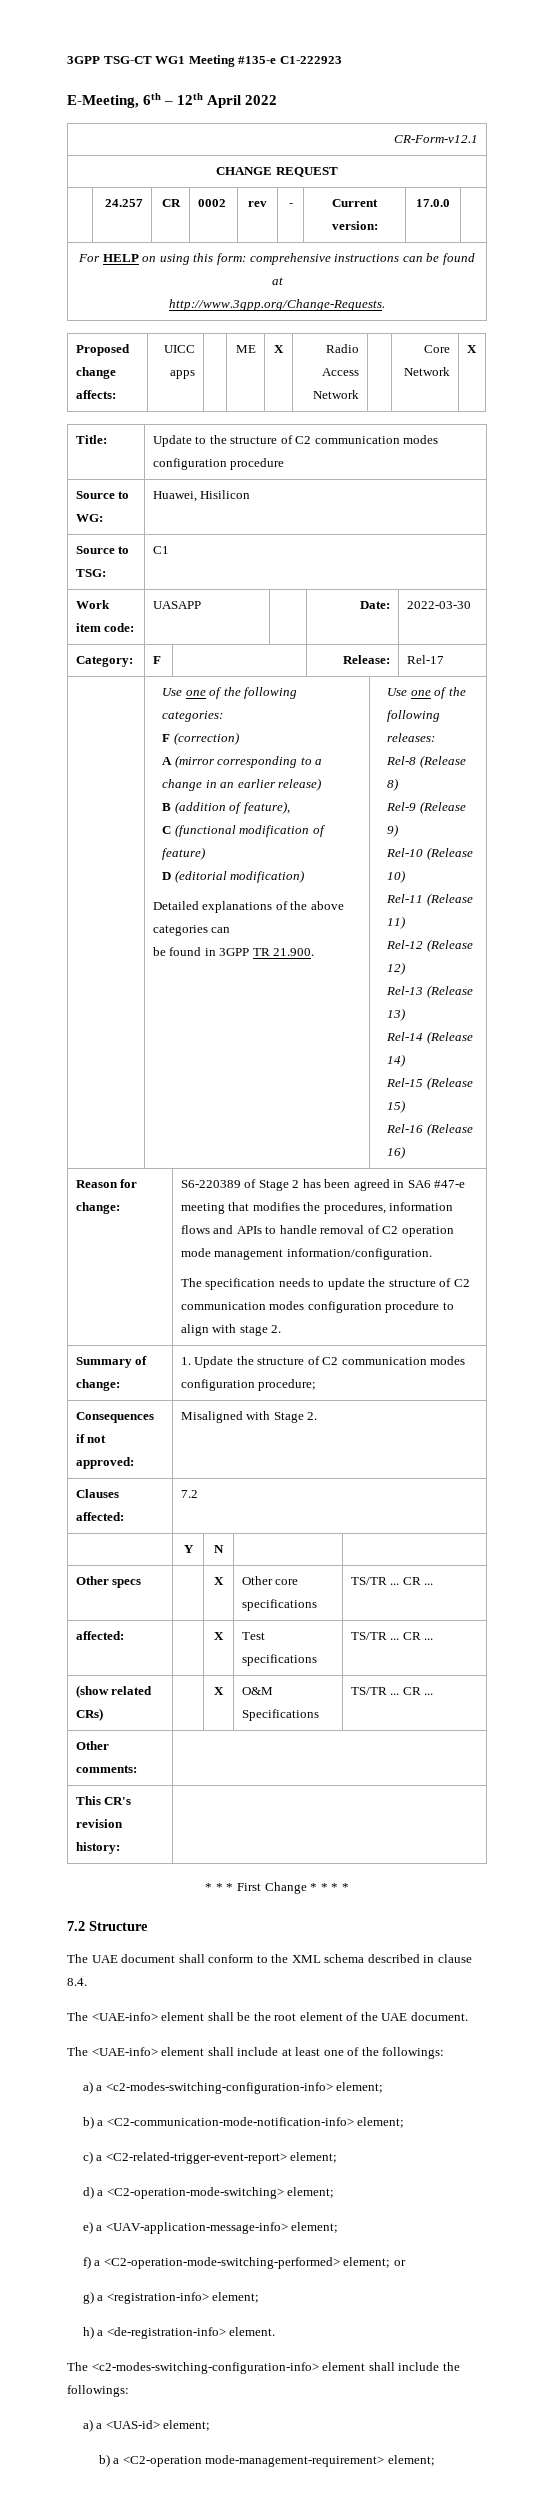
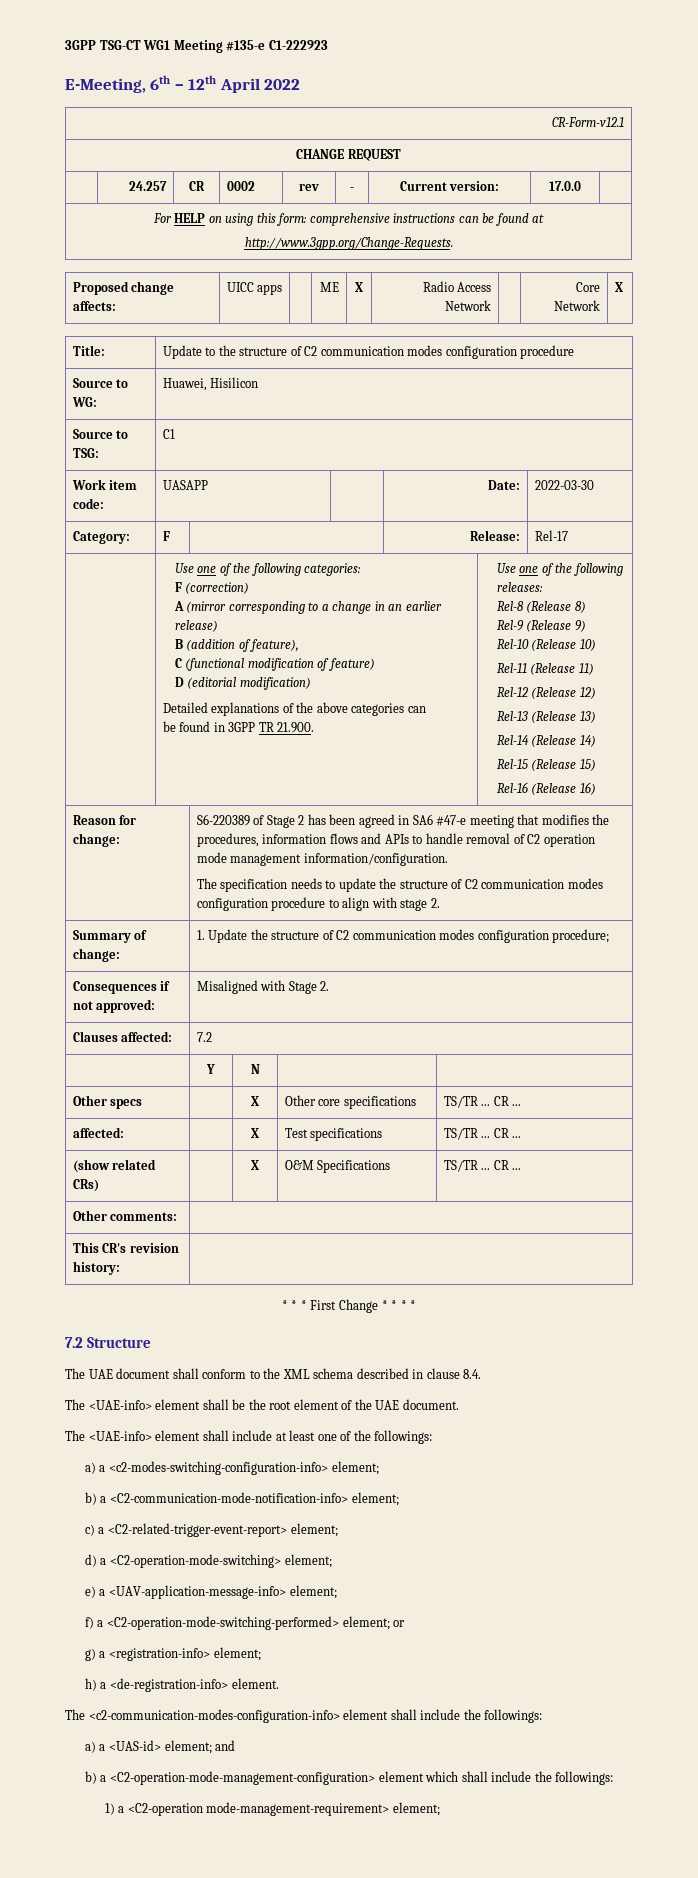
[91,2362,319,2374] <c2-modes-switching-configuration-info> -> [88,1709,340,1723] <c2-communication-modes-configuration-info>
[98,2454,120,2467] // b) a -> [215,1740,236,1751] [84,1771,614,1785] [104,1803,125,1815] and // b) a <C2-operation-mode-management-configuration> element which shall include the followings: // 1) a

